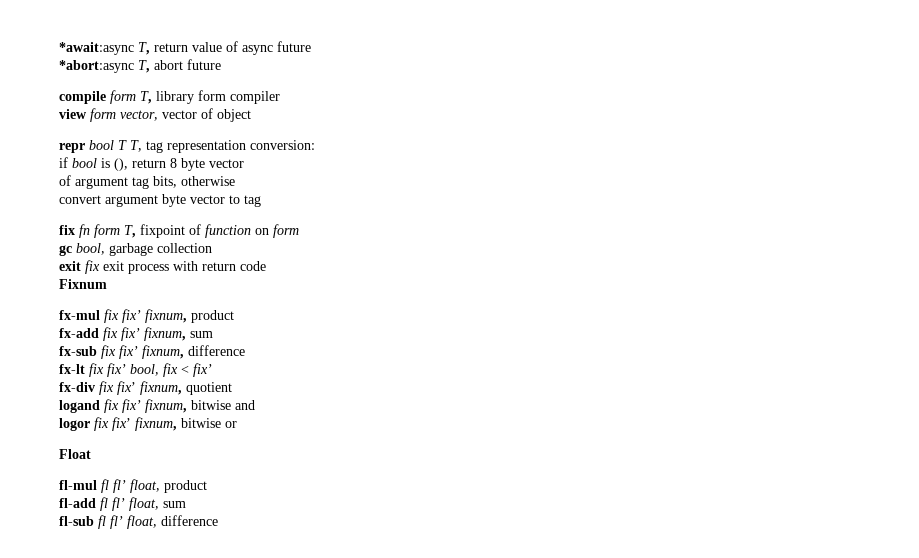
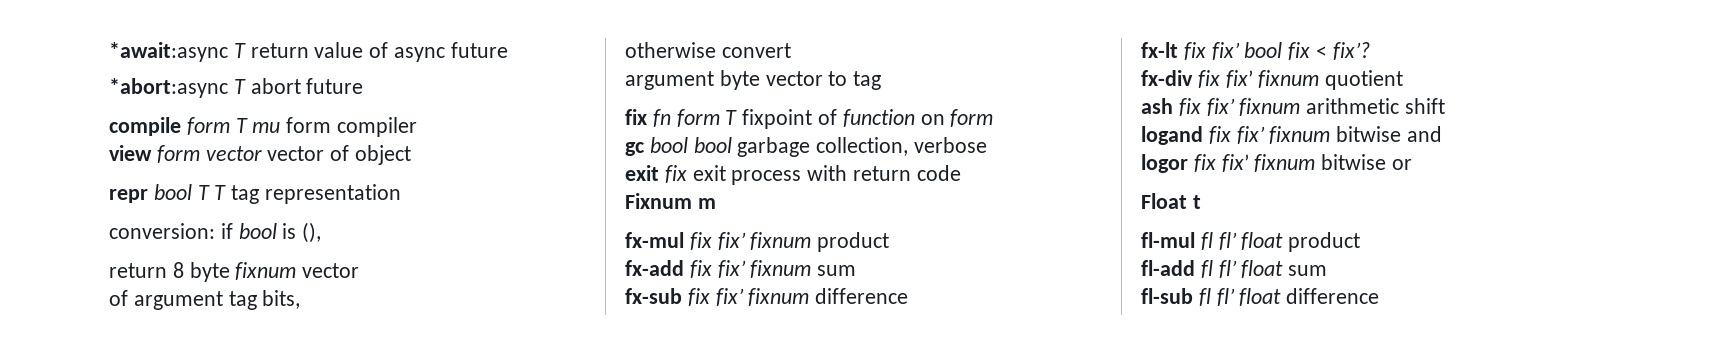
[138,42,150,55] T, -> [233,43,246,58] T
[138,60,150,73] T, -> [233,79,246,94] T
[140,91,194,104] T, library -> [235,118,281,133] T mu
[120,110,158,121] vector, -> [205,146,262,161] vector
[130,140,142,152] T, -> [214,185,227,200] T
(246, 146) none -> (402, 194) //
(315, 145) // -> (215, 231) none
(128, 164) none -> (322, 232) //
(205, 164) none -> [235,262,297,280] fixnum
(177, 182) none -> (301, 299) //
[59,195,101,204] // convert -> [721,43,791,58] convert //
[124,225,136,238] T, -> [725,110,738,125] T
[76,243,212,256] bool, garbage collection -> [649,137,988,157] bool bool garbage collection, verbose
(107, 284) none -> [697,198,716,209] m
[145,309,187,323] fixnum, -> [750,232,812,250] fixnum
[144,327,186,341] fixnum, -> [750,260,812,278] fixnum
[142,345,184,359] fixnum, -> [748,288,810,306] fixnum
[130,364,159,376] bool, -> [1244,42,1283,58] bool
[193,363,212,377] fix’ -> [1332,42,1370,60] fix’?
[140,381,182,395] fixnum, -> [1258,70,1320,88] fixnum
(232, 388) none -> [1141,98,1446,116] // ash fix fix’ fixnum arithmetic shift
[145,399,187,413] fixnum, -> [1269,126,1331,144] fixnum
[135,417,177,431] fixnum, -> [1254,154,1316,172] fixnum
(91, 454) none -> [1192,195,1201,209] t
[130,479,160,493] float, -> [1241,232,1284,250] float
[129,497,159,511] float, -> [1241,260,1284,278] float
[127,515,157,529] float, -> [1239,288,1282,306] float

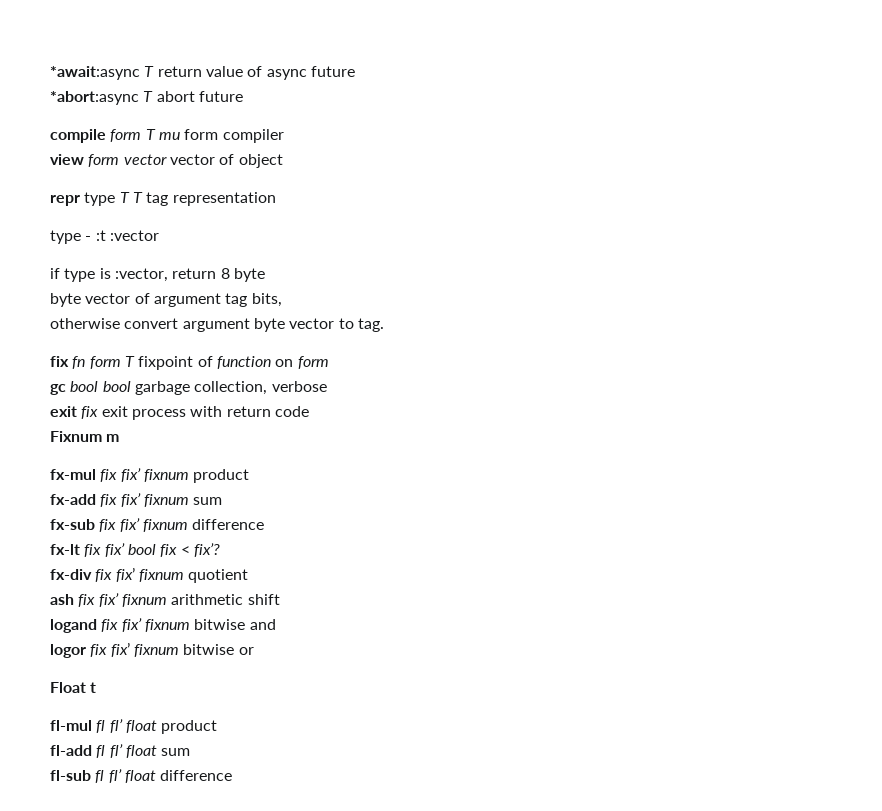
[153,184,192,200] bool -> [84,192,116,206] type
[109,222,322,243] conversion: if bool is (), // -> [50,230,159,244] [50,268,168,282] type - :t :vector // if type is :vector,
[235,262,360,280] fixnum vector // -> [50,293,131,307] // byte vector
(791, 50) // -> (179, 323) none
[853,71,882,90] tag -> [357,318,384,332] tag.

